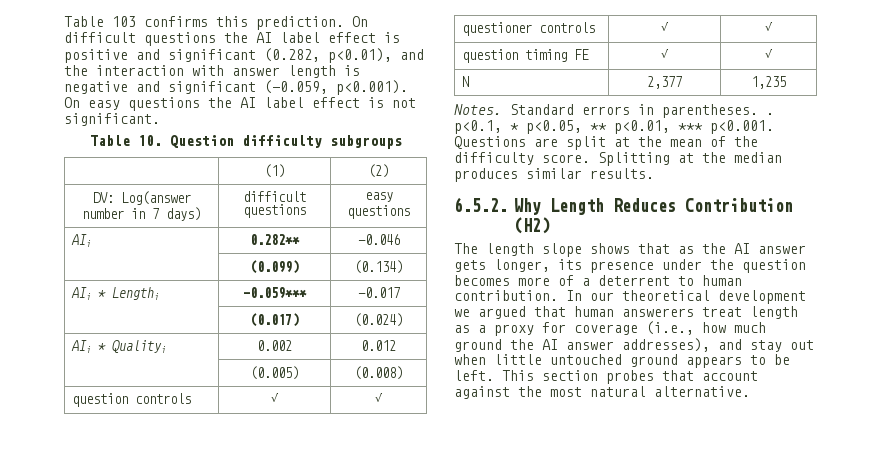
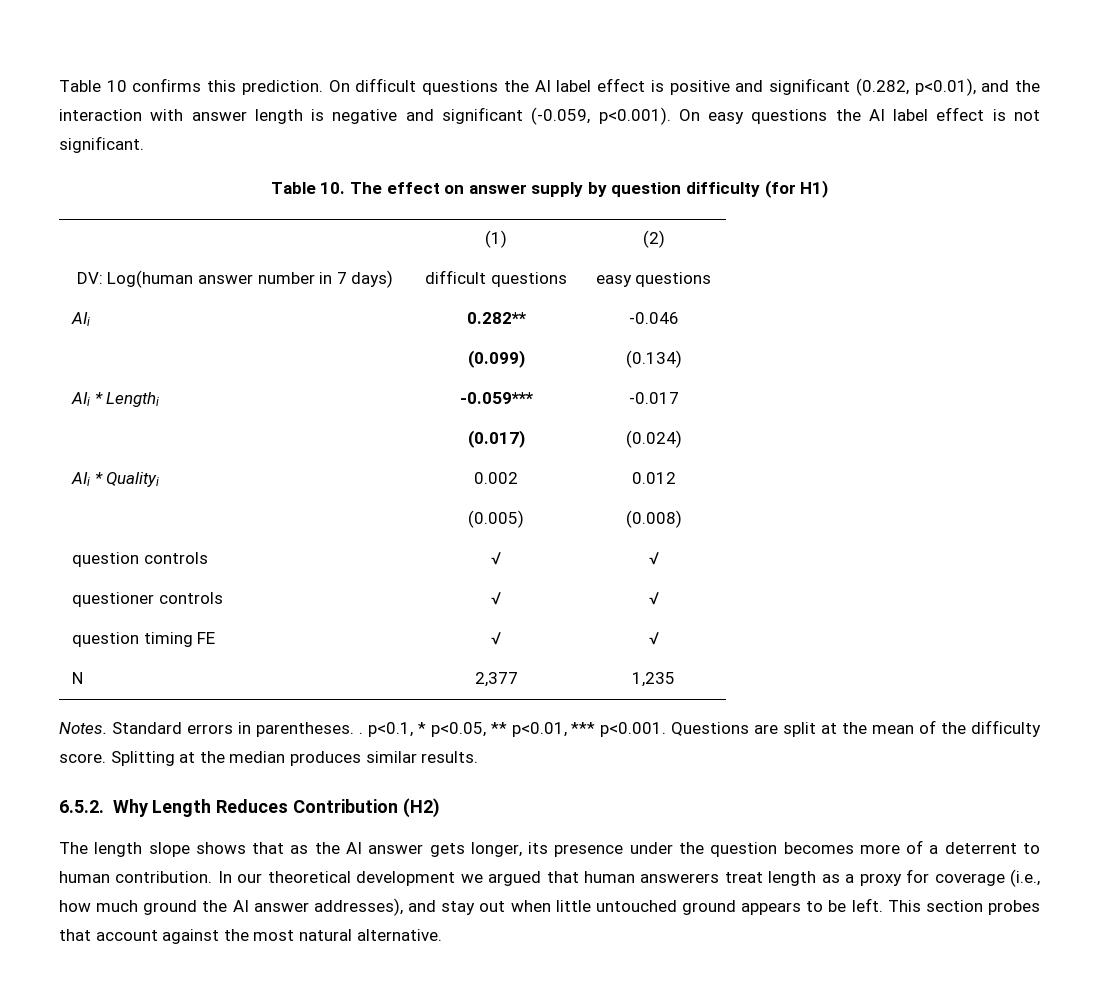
[64,16,136,27] Table 103 -> [59,80,127,92] Table 10
[169,135,402,149] Question difficulty subgroups -> [349,180,829,198] The effect on answer supply by question difficulty (for H1)
[120,191,191,205] Log(answer -> [107,270,253,288] Log(human answer

